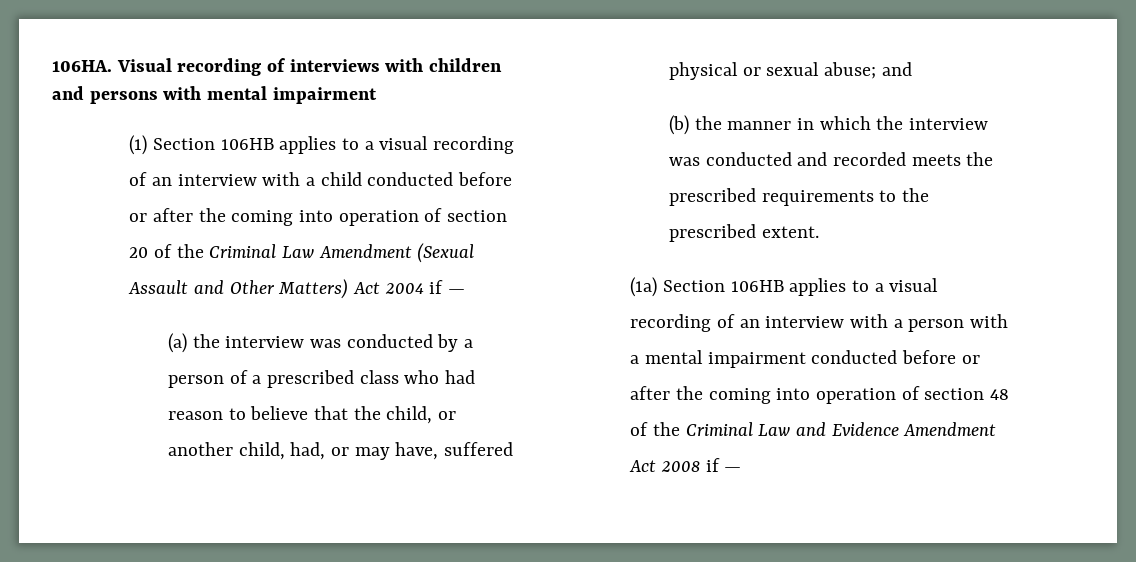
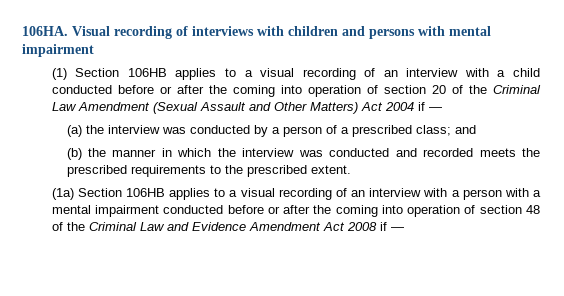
[359,370,475,384] [167,406,456,424] [167,442,513,460] [668,62,876,80] class who had reason to believe that the child, or another child, had, or may have, suffered physical or sexual abuse; -> [415,125,451,136] class;

